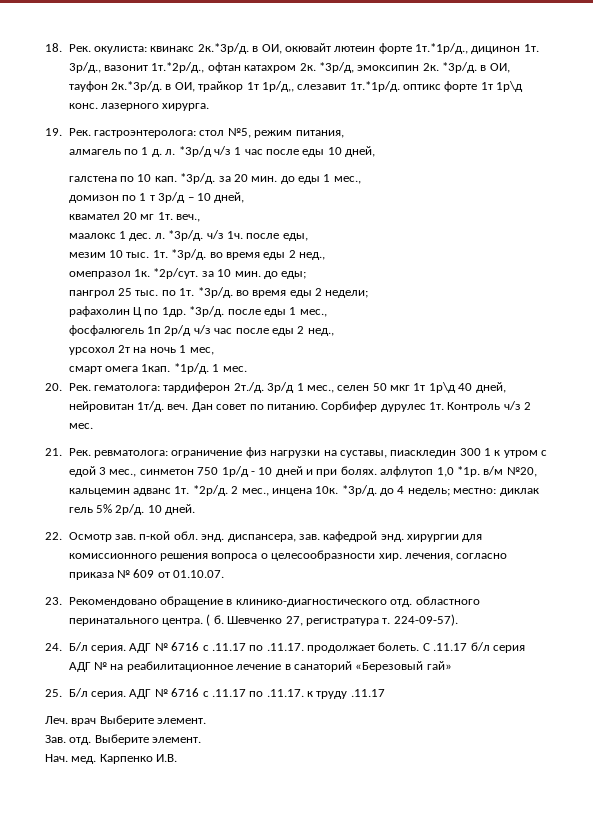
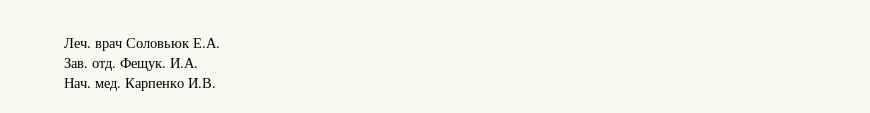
[45,43,539,54] [68,62,510,73] [68,81,524,92] [68,103,210,111] [45,128,344,138] [68,146,376,157] [68,173,361,184] [68,192,245,203] [68,212,201,222] [68,230,308,241] [68,249,326,260] [68,268,307,279] [68,287,369,298] [68,306,327,317] [68,325,334,336] [68,345,214,355] [68,363,247,374] [45,382,506,393] [68,401,532,412] [68,423,93,429] [45,447,548,458] [68,466,537,477] [68,485,539,496] [68,504,196,515] [45,531,483,542] [68,550,508,561] [68,569,225,580] [45,596,480,607] [68,614,458,626] [45,642,525,653] [68,661,452,672] [45,688,385,699] [45,715,207,726] 18. Рек. окулиста: квинакс 2к.*3р/д. в ОИ, окювайт лютеин форте 1т.*1р/д., дицинон 1т. 3р/д., вазонит 1т.*2р/д., офтан катахром 2к. *3р/д, эмоксипин 2к. *3р/д. в ОИ, тауфон 2к.*3р/д. в ОИ, трайкор 1т 1р/д,, слезавит 1т.*1р/д. оптикс форте 1т 1р\д конс. лазерного хирурга. // 19. Рек. гастроэнтеролога: стол №5, режим питания, // алмагель по 1 д. л. *3р/д ч/з 1 час после еды 10 дней, // галстена по 10 кап. *3р/д. за 20 мин. до еды 1 мес., // домизон по 1 т 3р/д – 10 дней, // квамател 20 мг 1т. веч., // маалокс 1 дес. л. *3р/д. ч/з 1ч. после еды, // мезим 10 тыс. 1т. *3р/д. во время еды 2 нед., // омепразол 1к. *2р/сут. за 10 мин. до еды; // пангрол 25 тыс. по 1т. *3р/д. во время еды 2 недели; // рафахолин Ц по 1др. *3р/д. после еды 1 мес., // фосфалюгель 1п 2р/д ч/з час после еды 2 нед., // урсохол 2т на ночь 1 мес, // смарт омега 1кап. *1р/д. 1 мес. // 20. Рек. гематолога: тардиферон 2т./д. 3р/д 1 мес., селен 50 мкг 1т 1р\д 40 дней, нейровитан 1т/д. веч. Дан совет по питанию. Сорбифер дурулес 1т. Контроль ч/з 2 мес. // 21. Рек. ревматолога: ограничение физ нагрузки на суставы, пиаскледин 300 1 к утром с едой 3 мес., синметон 750 1р/д - 10 дней и при болях. алфлутоп 1,0 *1р. в/м №20, кальцемин адванс 1т. *2р/д. 2 мес., инцена 10к. *3р/д. до 4 недель; местно: диклак гель 5% 2р/д. 10 дней. // 22. Осмотр зав. п-кой обл. энд. диспансера, зав. кафедрой энд. хирургии для комиссионного решения вопроса о целесообразности хир. лечения, согласно приказа № 609 от 01.10.07. // 23. Рекомендовано обращение в клинико-диагностического отд. областного перинатального центра. ( б. Шевченко 27, регистратура т. 224-09-57). // 24. Б/л серия. АДГ № 6716 с .11.17 по .11.17. продолжает болеть. С .11.17 б/л серия АДГ № на реабилитационное лечение в санаторий «Березовый гай» // 25. Б/л серия. АДГ № 6716 с .11.17 по .11.17. к труду .11.17 // Леч. врач Выберите элемент. -> [64,38,220,51] Леч. врач Соловьюк Е.А.
[94,734,202,745] Выберите элемент. -> [120,58,198,71] Фещук. И.А.

